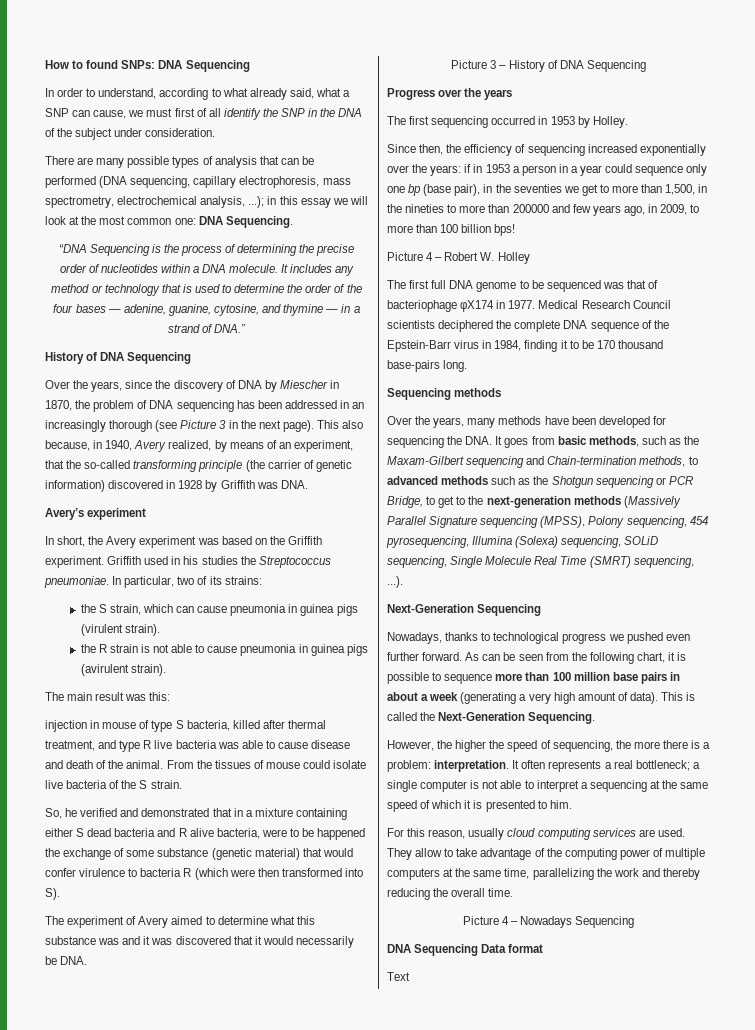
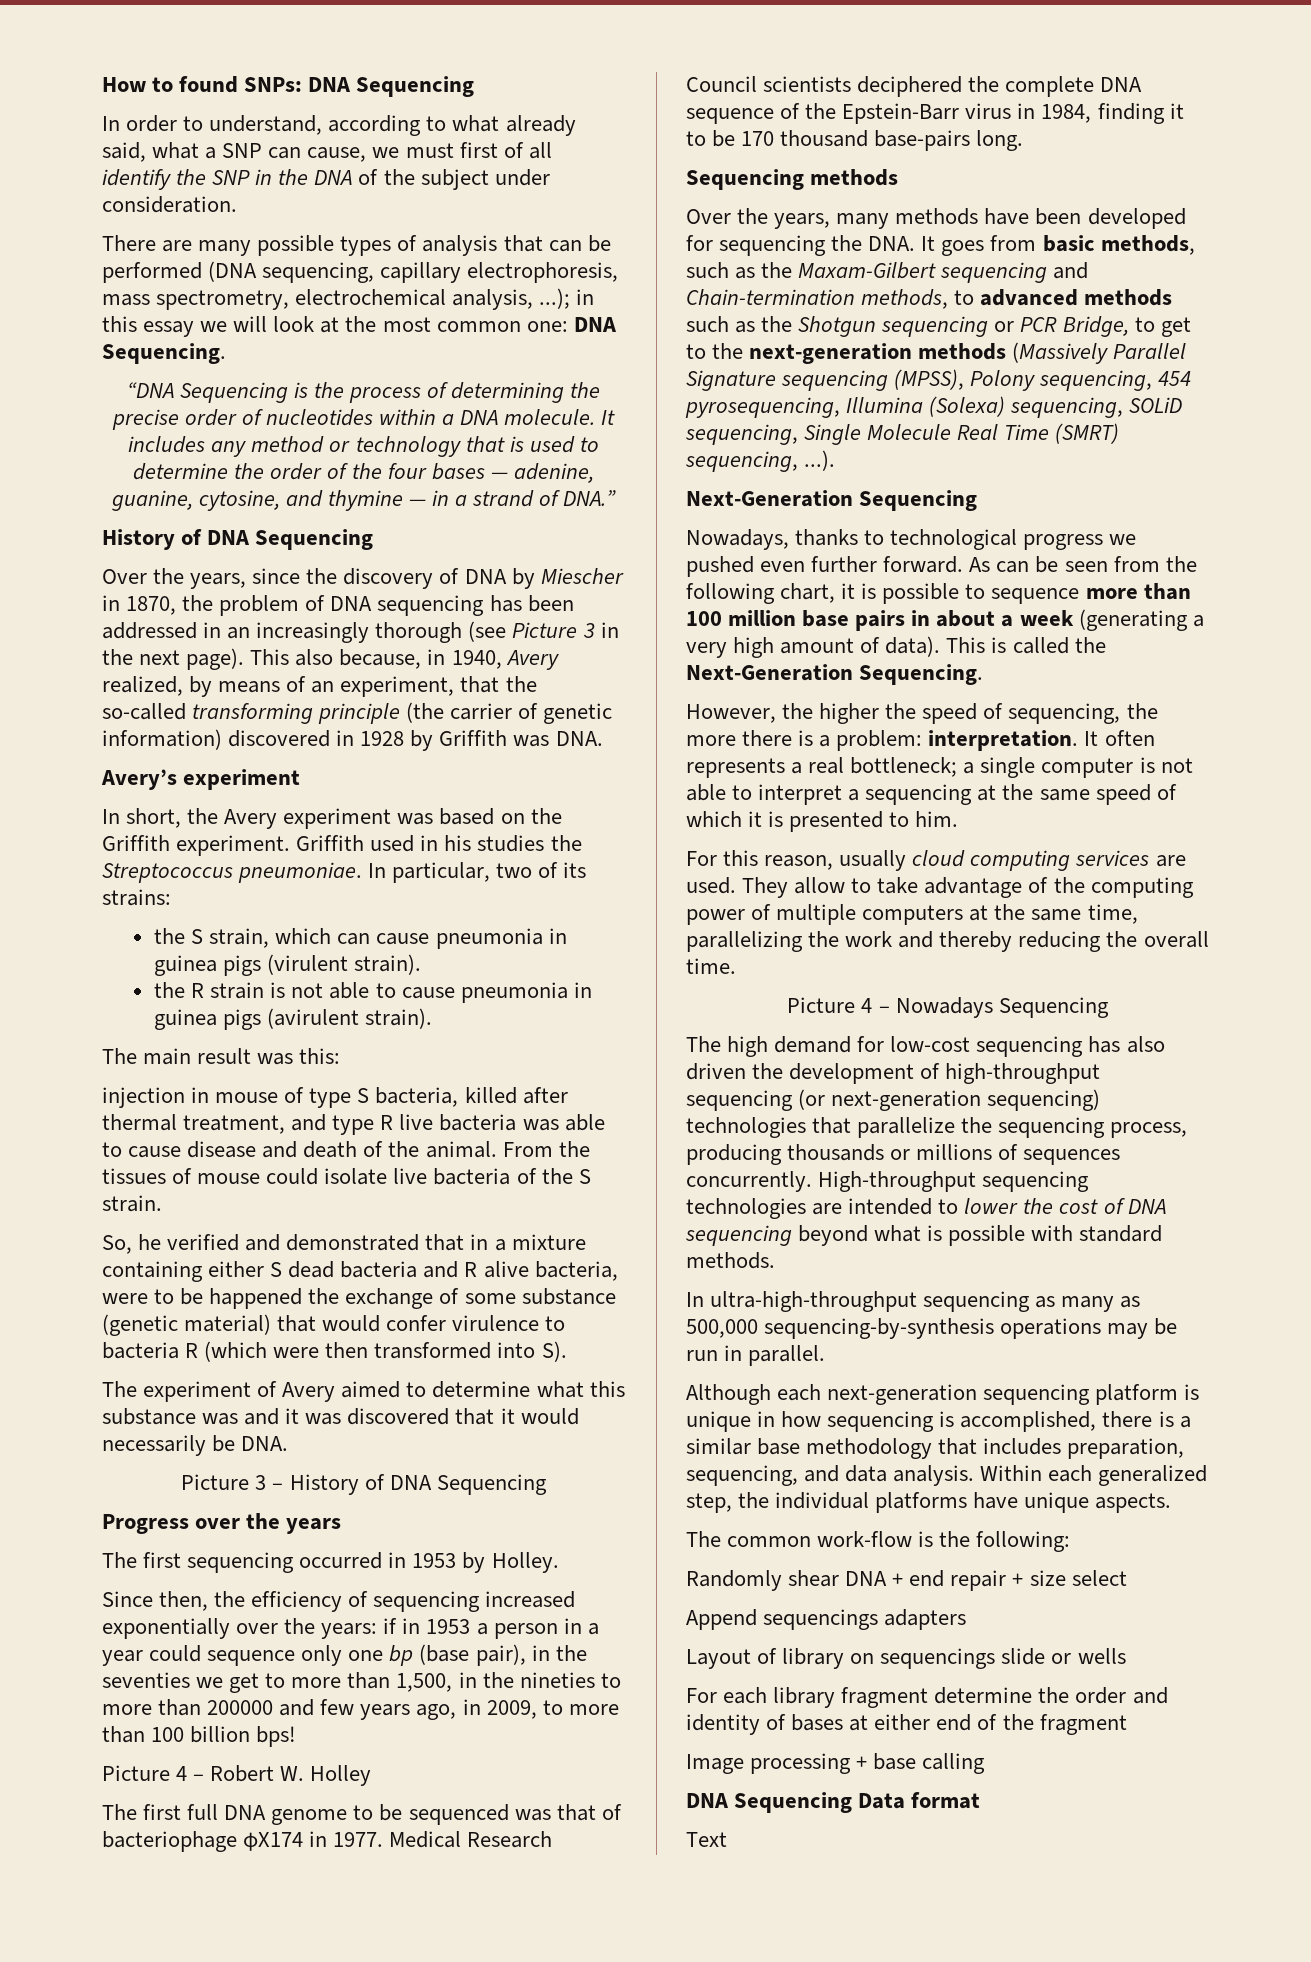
(635, 922) none -> [686,1036,1165,1057] [686,1063,1101,1084] [686,1089,1101,1111] [686,1117,1188,1138] [686,1144,1121,1165] [686,1171,1090,1192] [686,1198,1166,1219] [685,1225,1163,1246] [686,1252,775,1269] [686,1291,1141,1312] [686,1318,1178,1339] [686,1345,826,1366] [686,1384,1200,1405] [686,1411,1191,1432] [686,1438,1185,1459] [686,1465,1208,1486] [686,1492,1172,1513] [686,1531,1071,1552] [686,1570,1127,1591] [686,1609,967,1630] [686,1648,1126,1669] [686,1687,1168,1708] [686,1714,1127,1735] [686,1753,986,1774] // The high demand for low-cost sequencing has also driven the development of high-throughput sequencing (or next-generation sequencing) technologies that parallelize the sequencing process, producing thousands or millions of sequences concurrently. High-throughput sequencing technologies are intended to lower the cost of DNA sequencing beyond what is possible with standard methods. // In ultra-high-throughput sequencing as many as 500,000 sequencing-by-synthesis operations may be run in parallel. // Although each next-generation sequencing platform is unique in how sequencing is accomplished, there is a similar base methodology that includes preparation, sequencing, and data analysis. Within each generalized step, the individual platforms have unique aspects. // The common work-flow is the following: // Randomly shear DNA + end repair + size select // Append sequencings adapters // Layout of library on sequencings slide or wells // For each library fragment determine the order and identity of bases at either end of the fragment // Image processing + base calling

